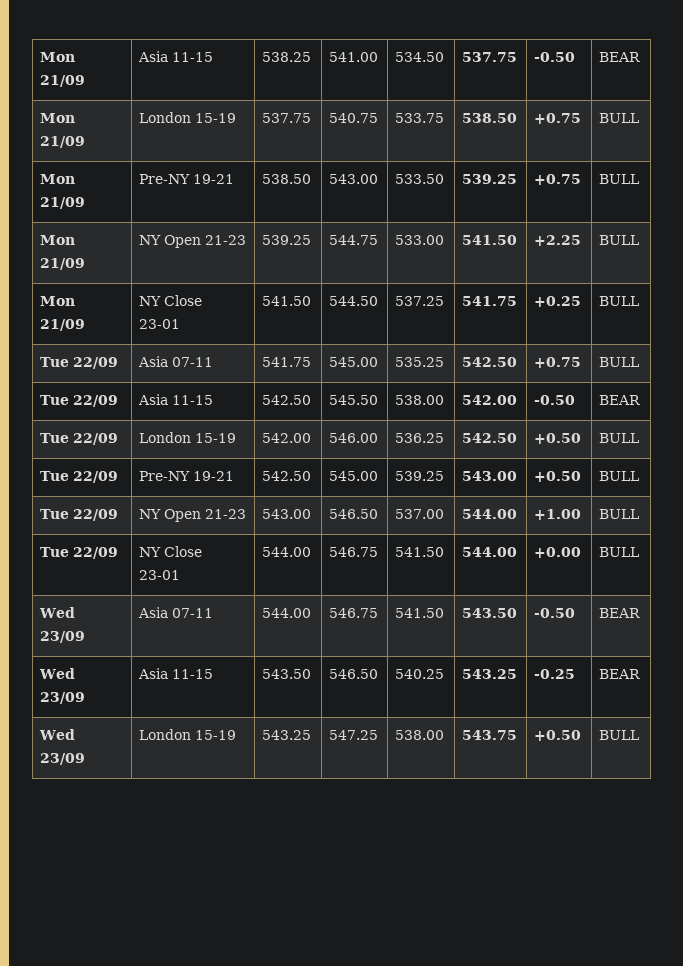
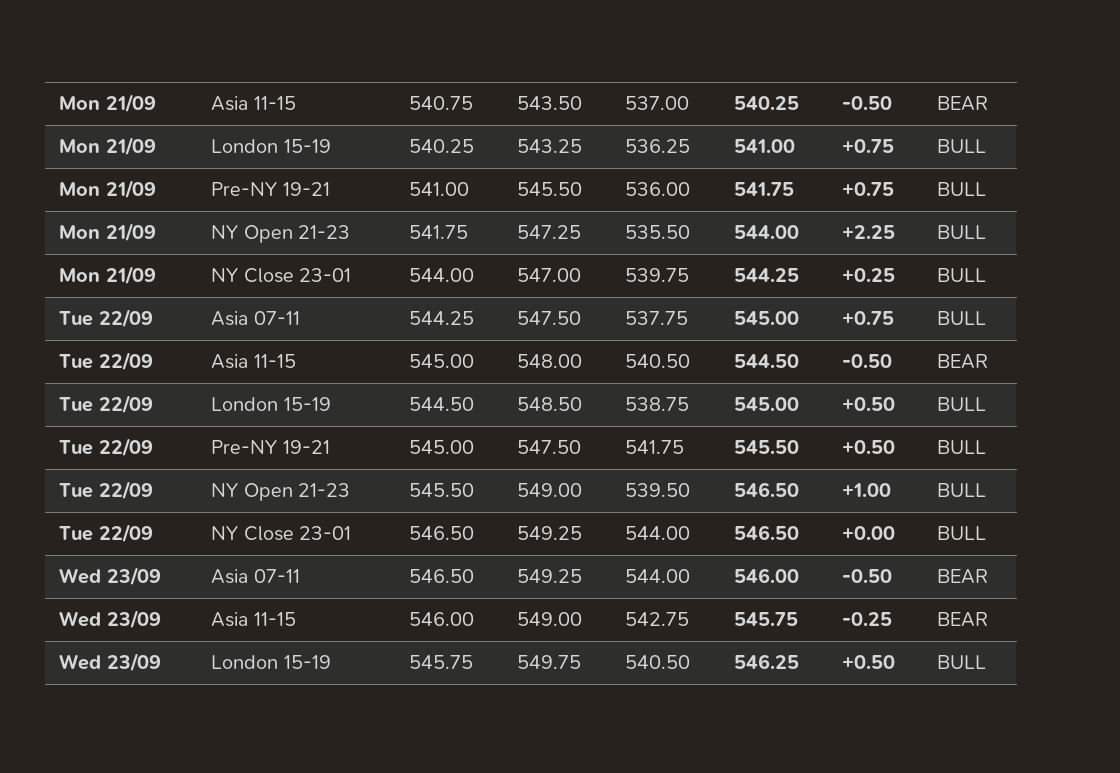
[262,52,312,62] [329,52,379,62] [395,52,445,62] [462,52,518,62] 538.25 | 541.00 | 534.50 | 537.75 -> [409,96,474,110] [517,96,583,110] [625,96,690,110] [734,96,800,110] 540.75 | 543.50 | 537.00 | 540.25
[262,113,312,123] [329,113,379,123] [395,113,445,123] [462,113,518,123] 537.75 | 540.75 | 533.75 | 538.50 -> [409,139,475,153] [517,139,583,153] [625,139,691,153] [734,139,796,153] 540.25 | 543.25 | 536.25 | 541.00
[262,174,312,184] [329,174,379,184] [395,174,445,184] [462,174,518,184] 538.50 | 543.00 | 533.50 | 539.25 -> [409,182,470,196] [517,182,583,196] [625,182,691,196] [734,182,795,196] 541.00 | 545.50 | 536.00 | 541.75
[262,235,312,245] [329,235,379,245] [395,235,445,245] [462,235,518,245] 539.25 | 544.75 | 533.00 | 541.50 -> [409,225,469,239] [517,225,582,239] [625,225,691,239] [734,225,800,239] 541.75 | 547.25 | 535.50 | 544.00
[262,296,312,306] [329,296,379,306] [395,296,445,306] [462,296,518,306] 541.50 | 544.50 | 537.25 | 541.75 -> [409,268,475,282] [517,268,582,282] [625,268,690,282] [734,268,800,282] 544.00 | 547.00 | 539.75 | 544.25
[262,357,312,367] [329,357,379,367] [395,357,445,367] [462,357,518,367] 541.75 | 545.00 | 535.25 | 542.50 -> [409,311,475,325] [517,311,582,325] [625,311,689,325] [734,311,800,325] 544.25 | 547.50 | 537.75 | 545.00
[262,395,312,405] [329,395,379,405] [395,395,445,405] [462,395,518,405] 542.50 | 545.50 | 538.00 | 542.00 -> [409,354,475,368] [517,354,583,368] [625,354,691,368] [734,354,800,368] 545.00 | 548.00 | 540.50 | 544.50
[262,433,312,443] [329,433,379,443] [395,433,445,443] [462,433,518,443] 542.00 | 546.00 | 536.25 | 542.50 -> [409,397,475,411] [517,397,583,411] [625,397,690,411] [734,397,800,411] 544.50 | 548.50 | 538.75 | 545.00
[262,471,312,481] [329,471,379,481] [395,471,445,481] [462,471,518,481] | 542.50 | 545.00 | 539.25 | 543.00 -> [409,440,475,454] [517,440,582,454] [625,440,685,454] [734,440,800,454] | 545.00 | 547.50 | 541.75 | 545.50
[262,509,312,519] [329,509,379,519] [395,509,445,519] [462,509,518,519] 543.00 | 546.50 | 537.00 | 544.00 -> [409,483,475,497] [517,483,583,497] [625,483,691,497] [734,482,800,497] 545.50 | 549.00 | 539.50 | 546.50
[262,547,312,557] [329,547,379,557] [395,547,445,557] [462,547,518,557] | 544.00 | 546.75 | 541.50 | 544.00 -> [409,526,475,540] [517,526,583,540] [625,526,691,540] [734,525,800,540] | 546.50 | 549.25 | 544.00 | 546.50
[262,608,312,618] [329,608,379,618] [395,608,445,618] [462,608,518,618] | 544.00 | 546.75 | 541.50 | 543.50 -> [409,569,475,583] [517,569,583,583] [625,569,691,583] [734,568,800,583] | 546.50 | 549.25 | 544.00 | 546.00
[262,669,312,679] [329,669,379,679] [395,669,445,679] [462,669,518,679] 543.50 | 546.50 | 540.25 | 543.25 -> [409,612,475,626] [517,612,583,626] [625,612,690,626] [734,612,799,626] 546.00 | 549.00 | 542.75 | 545.75
[262,730,312,740] [329,730,379,740] [395,730,445,740] [462,730,518,740] 543.25 | 547.25 | 538.00 | 543.75 -> [409,655,474,669] [517,655,582,669] [625,655,691,669] [734,654,800,669] 545.75 | 549.75 | 540.50 | 546.25

